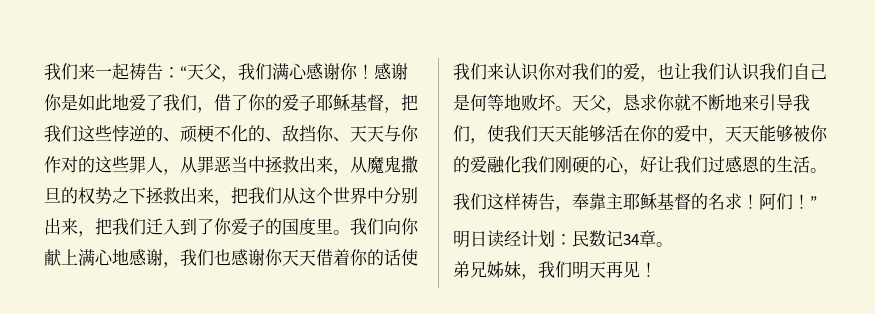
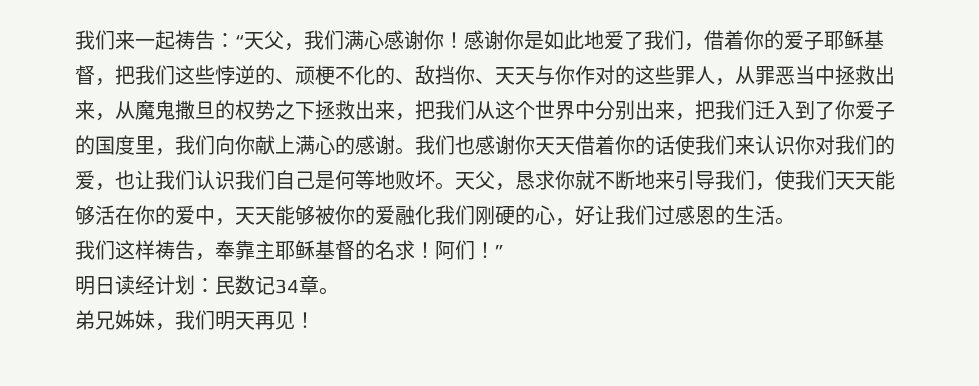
[231,94,248,111] 了 -> [724,30,744,50] 着
[333,230,350,235] 。 -> [155,148,175,156] ，
[112,249,180,268] 地感谢， -> [335,135,415,155] 的感谢。

